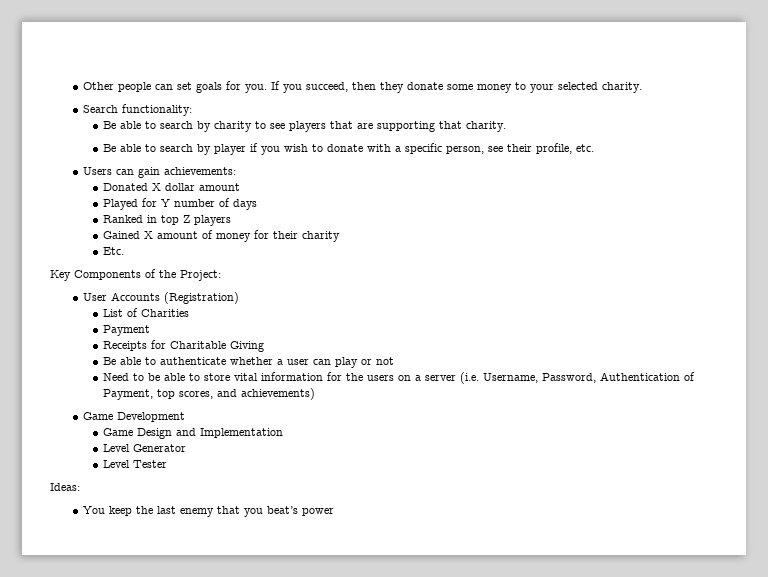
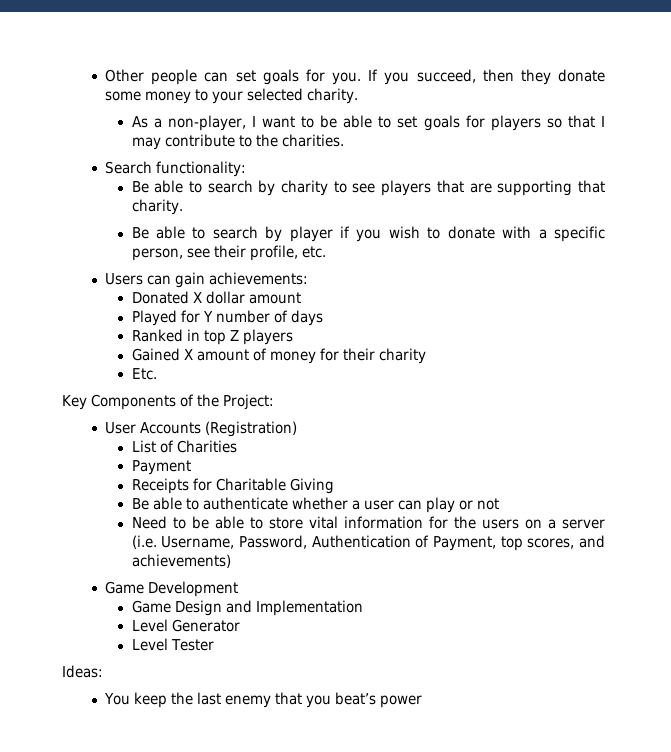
(643, 87) none -> [131,115,605,131] [131,134,344,150] // As a non-player, I want to be able to set goals for players so that I may contribute to the charities.

